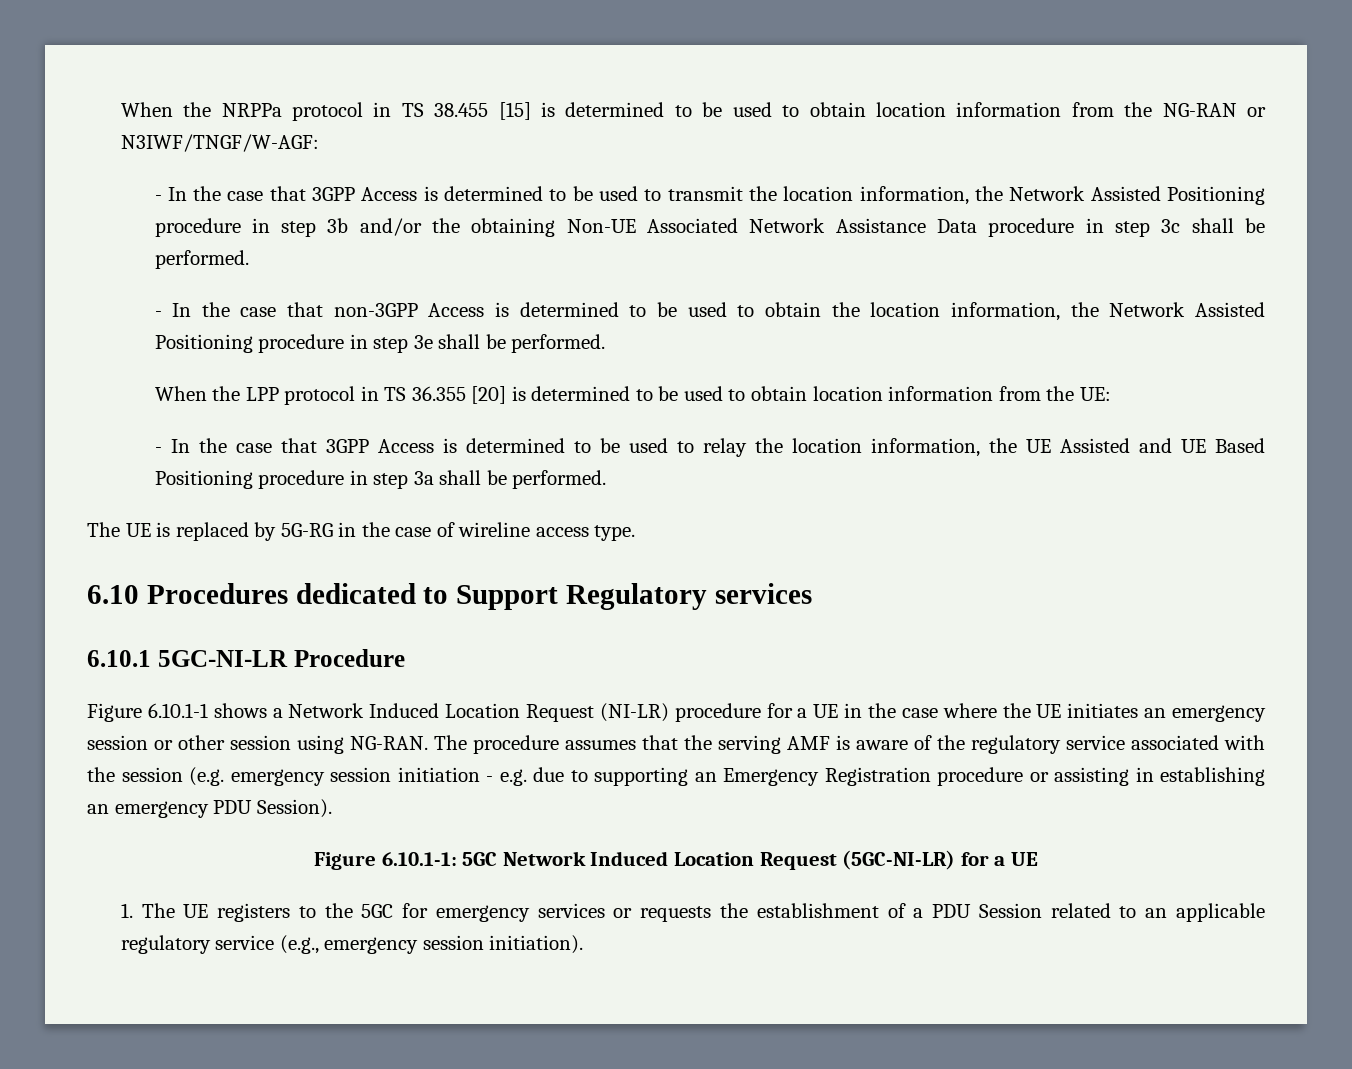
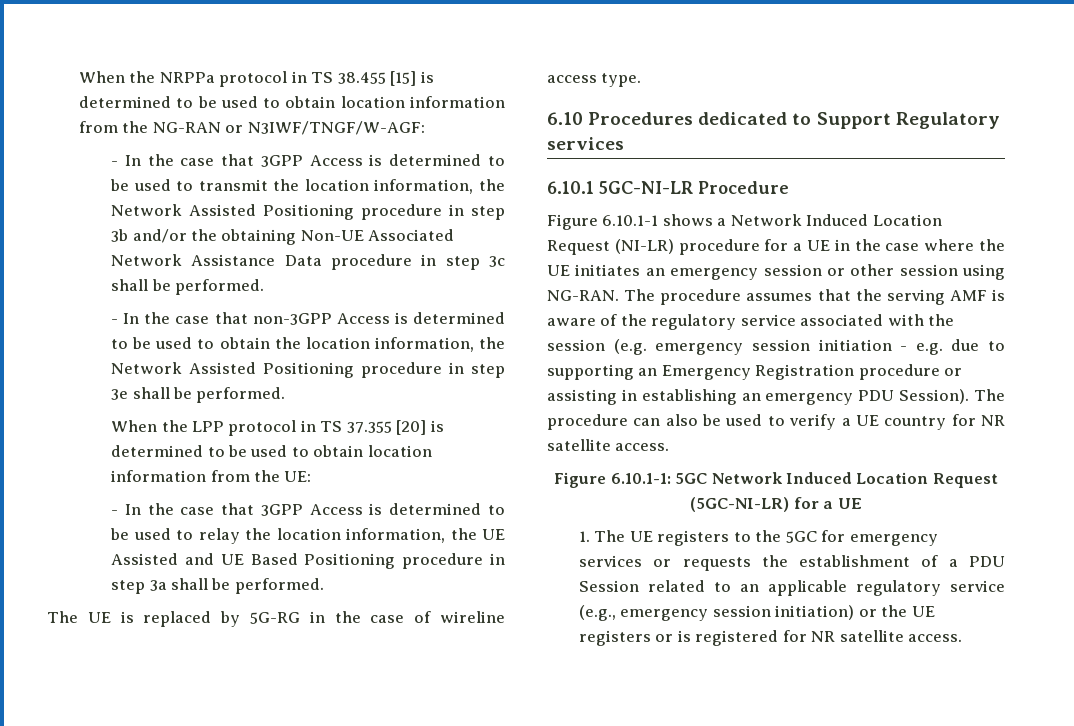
[411,386,466,401] 36.355 -> [346,421,392,433] 37.355
(332, 808) none -> [974,389,1005,401] [547,414,1006,430] [547,439,670,451] The procedure can also be used to verify a UE country for NR satellite access.
[489,935,584,954] initiation). -> [775,605,935,620] [579,630,963,646] initiation) or the UE registers or is registered for NR satellite access.

